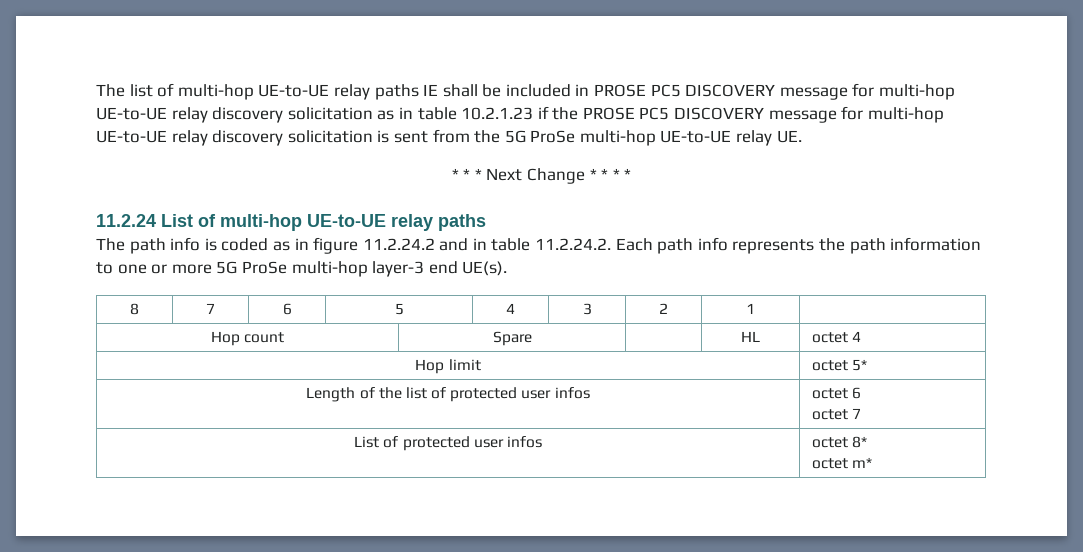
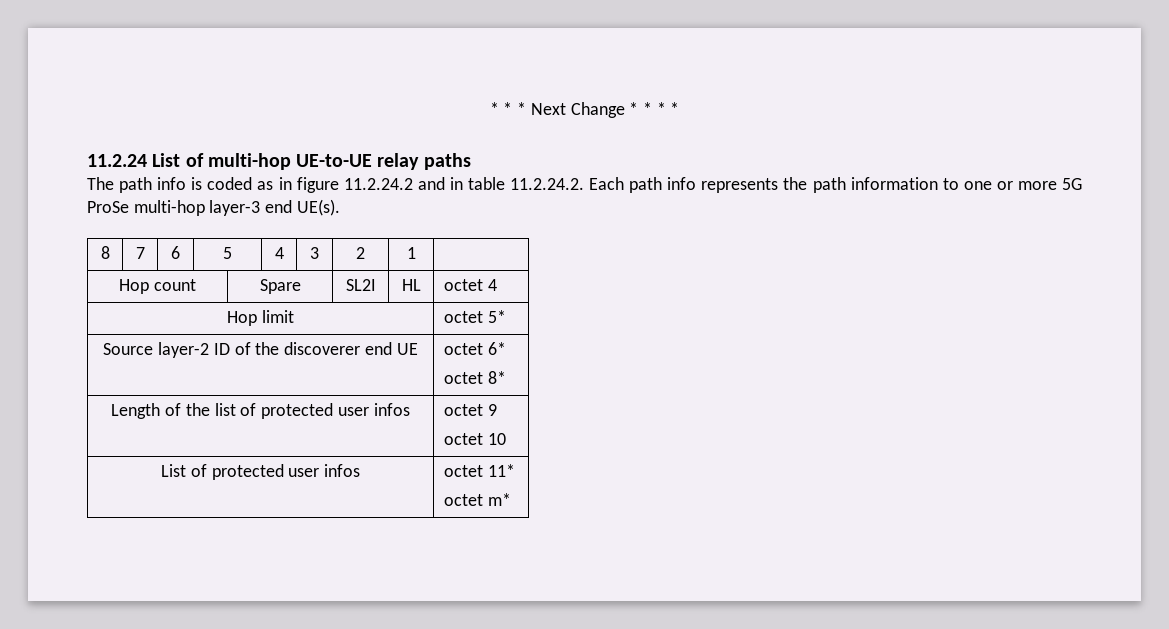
[96,83,956,100] [96,106,944,123] [96,129,802,146] The list of multi-hop UE-to-UE relay paths IE shall be included in PROSE PC5 DISCOVERY message for multi-hop UE-to-UE relay discovery solicitation as in table 10.2.1.23 if the PROSE PC5 DISCOVERY message for multi-hop UE-to-UE relay discovery solicitation is sent from the 5G ProSe multi-hop UE-to-UE relay UE. // -> (489, 108) none
(532, 338) none -> [345,279,376,291] SL2I
(868, 365) none -> [103,342,418,358] [443,342,506,355] [443,371,506,384] // Source layer-2 ID of the discoverer end UE | octet 6* // octet 8*
[852,387,862,399] [812,408,862,420] 6 // octet 7 -> [487,404,497,416] [443,433,506,445] 9 // octet 10
[852,436,868,448] 8* -> [487,464,515,477] 11*

